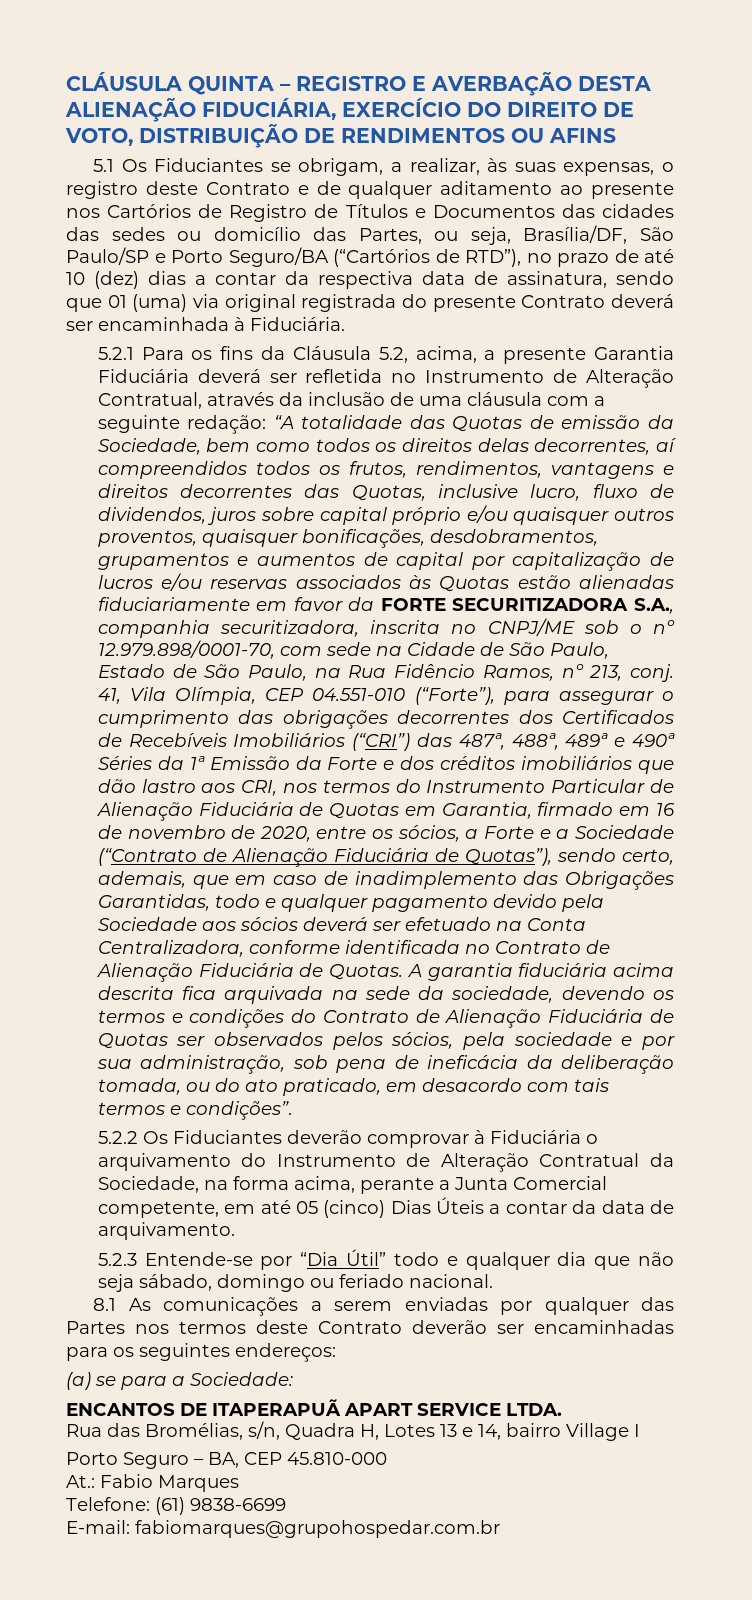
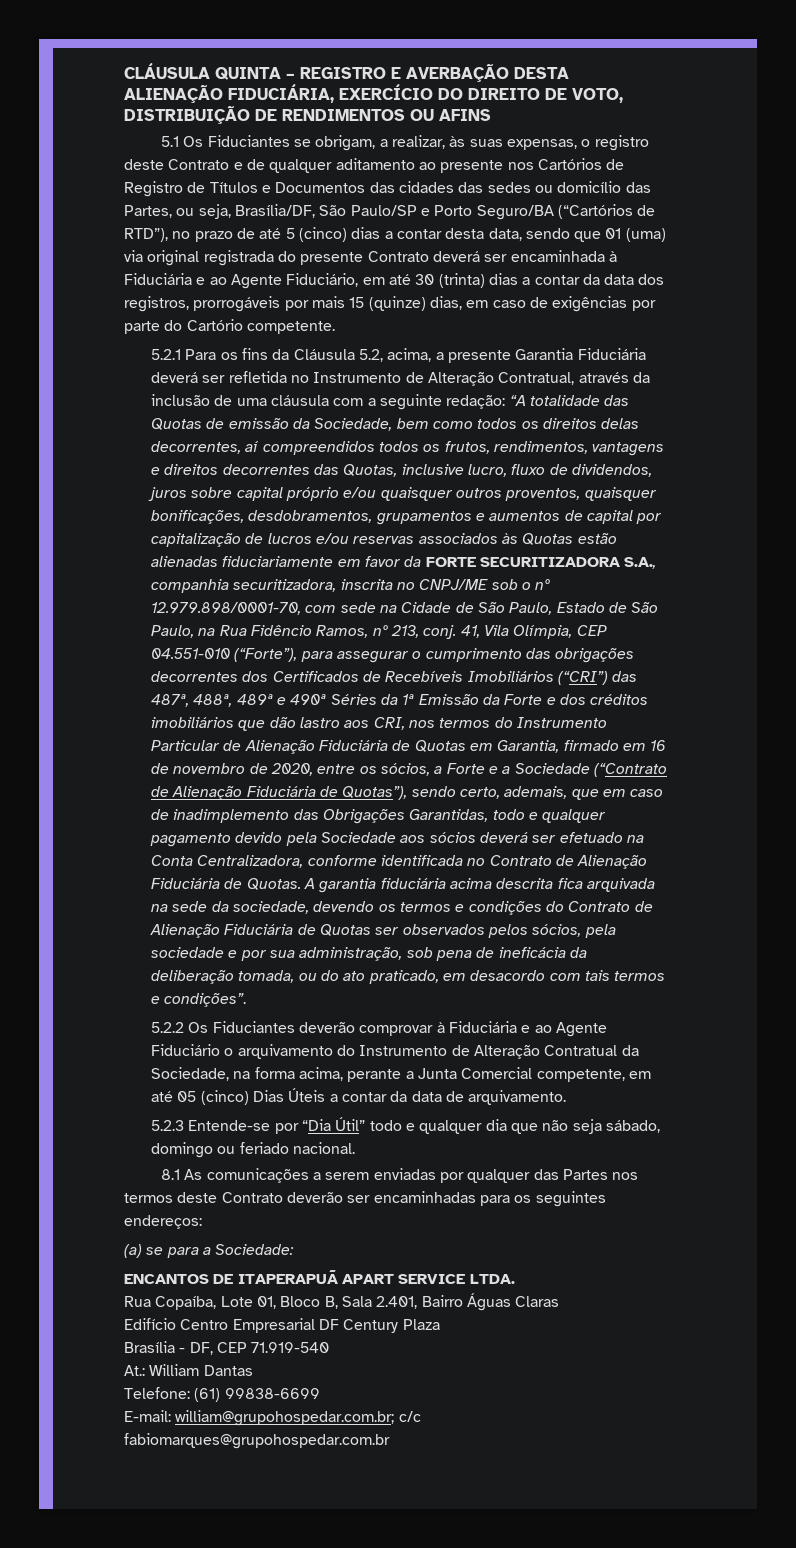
[66,271,607,289] 10 (dez) dias a contar da respectiva data de assinatura, -> [285,227,522,242] 5 (cinco) dias a contar desta data,
[250,317,345,331] Fiduciária. -> [124,273,665,289] [124,296,656,312] [124,319,335,334] Fiduciária e ao Agente Fiduciário, em até 30 (trinta) dias a contar da data dos registros, prorrogáveis por mais 15 (quinze) dias, em caso de exigências por parte do Cartório competente.
(581, 1137) none -> [521,1022,608,1037] [151,1044,221,1056] e ao Agente Fiduciário
[107,1421,640,1441] [66,1452,387,1469] das Bromélias, s/n, Quadra H, Lotes 13 e 14, bairro Village I // Porto Seguro – BA, CEP 45.810-000 -> [155,1293,560,1311] [124,1318,440,1333] [124,1341,330,1355] Copaíba, Lote 01, Bloco B, Sala 2.401, Bairro Águas Claras // Edifício Centro Empresarial DF Century Plaza // Brasília - DF, CEP 71.919-540
[100,1474,239,1492] Fabio Marques -> [149,1364,253,1376] William Dantas
[190,1498,286,1511] 9838-6699 -> [224,1388,320,1399] 99838-6699
(130, 1527) none -> [175,1410,421,1426] william@grupohospedar.com.br; c/c

